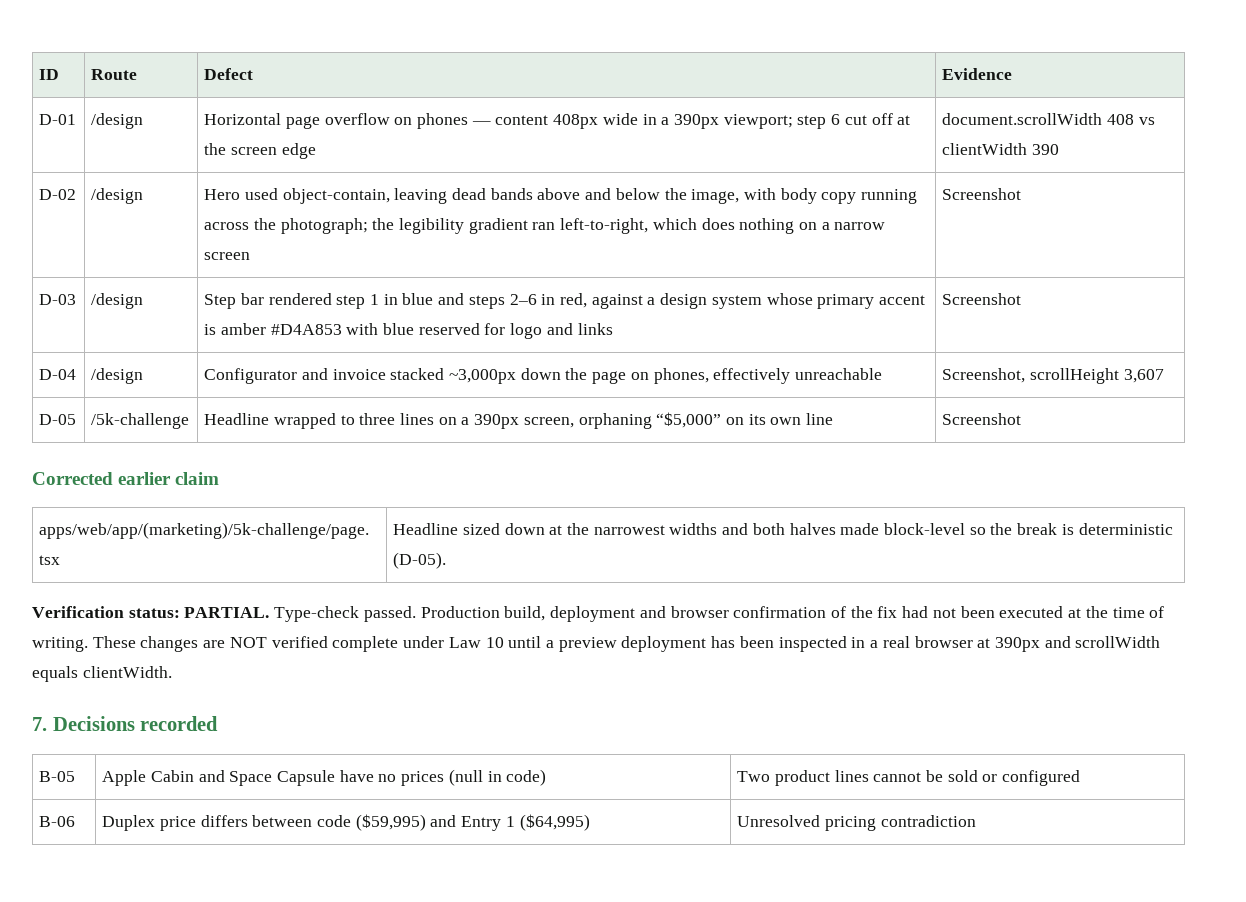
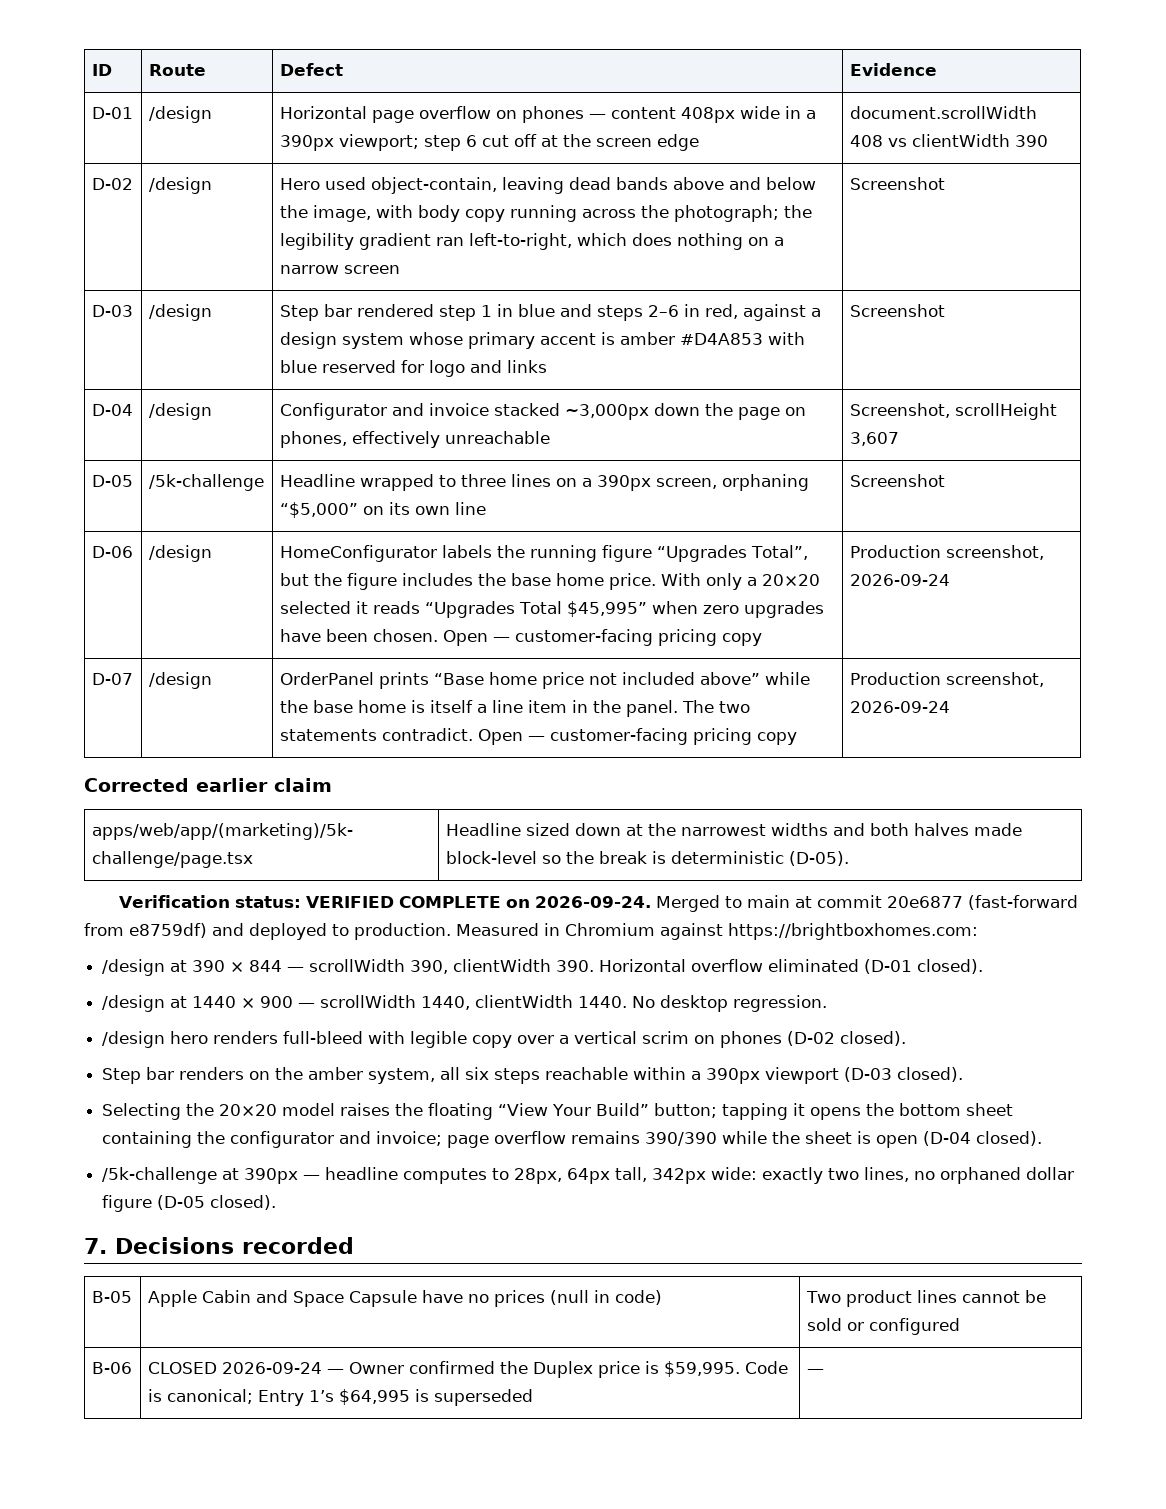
(1022, 419) none -> [91,546,133,558] [148,545,212,562] [279,545,808,562] [279,573,820,590] [279,601,824,618] [279,629,762,646] [849,545,1044,560] [849,574,950,586] [91,673,133,685] [148,672,212,689] [279,672,810,689] [279,700,750,717] [279,728,797,745] [849,672,1044,687] [849,701,950,713] // D-06 | /design | HomeConfigurator labels the running figure “Upgrades Total”, but the figure includes the base home price. With only a 20×20 selected it reads “Upgrades Total $45,995” when zero upgrades have been chosen. Open — customer-facing pricing copy | Production screenshot, 2026-09-24 // D-07 | /design | OrderPanel prints “Base home price not included above” while the base home is itself a line item in the panel. The two statements contradict. Open — customer-facing pricing copy | Production screenshot, 2026-09-24
[184,606,1165,622] [32,636,1161,652] [32,666,172,682] PARTIAL. Type-check passed. Production build, deployment and browser confirmation of the fix had not been executed at the time of writing. These changes are NOT verified complete under Law 10 until a preview deployment has been inspected in a real browser at 390px and scrollWidth equals clientWidth. -> [306,895,1079,912] [84,923,978,940] [102,959,984,976] [102,995,828,1012] [102,1031,907,1048] [102,1067,964,1084] [102,1103,1014,1120] [102,1131,1043,1148] [102,1167,1075,1184] [102,1195,277,1212] VERIFIED COMPLETE on 2026-09-24. Merged to main at commit 20e6877 (fast-forward from e8759df) and deployed to production. Measured in Chromium against https://brightboxhomes.com: // /design at 390 × 844 — scrollWidth 390, clientWidth 390. Horizontal overflow eliminated (D-01 closed). // /design at 1440 × 900 — scrollWidth 1440, clientWidth 1440. No desktop regression. // /design hero renders full-bleed with legible copy over a vertical scrim on phones (D-02 closed). // Step bar renders on the amber system, all six steps reachable within a 390px viewport (D-03 closed). // Selecting the 20×20 model raises the floating “View Your Build” button; tapping it opens the bottom sheet containing the configurator and invoice; page overflow remains 390/390 while the sheet is open (D-04 closed). // /5k-challenge at 390px — headline computes to 28px, 64px tall, 342px wide: exactly two lines, no orphaned dollar figure (D-05 closed).
[102,814,590,831] [737,815,976,831] Duplex price differs between code ($59,995) and Entry 1 ($64,995) | Unresolved pricing contradiction -> [147,1361,788,1378] [147,1389,533,1406] [806,1369,824,1374] CLOSED 2026-09-24 — Owner confirmed the Duplex price is $59,995. Code is canonical; Entry 1’s $64,995 is superseded | —

